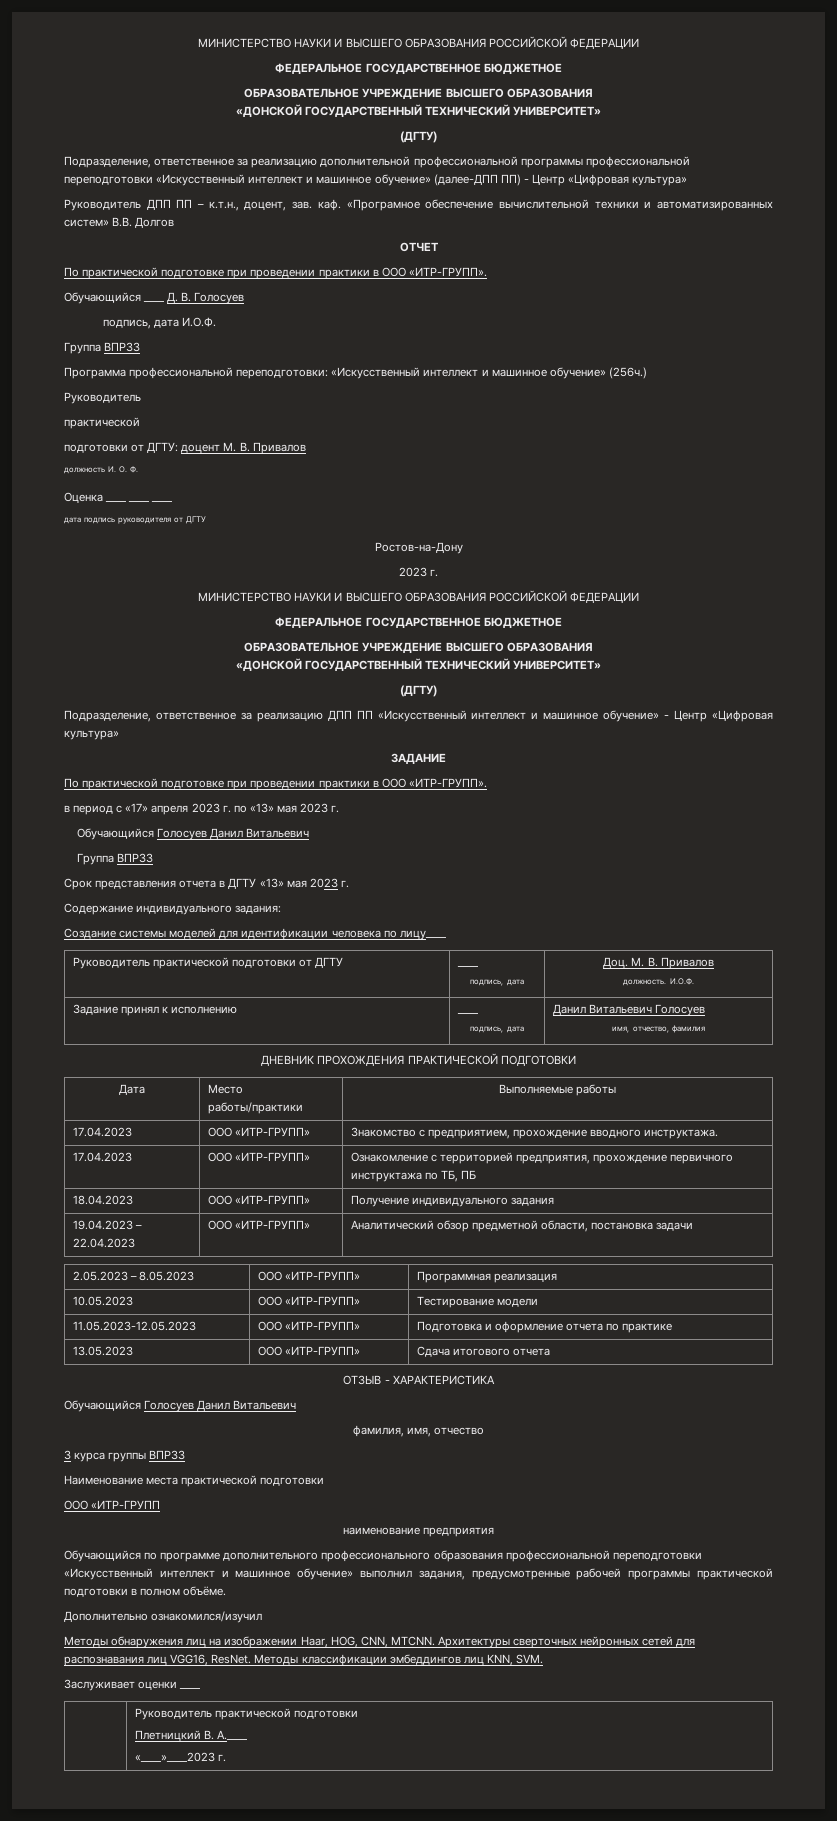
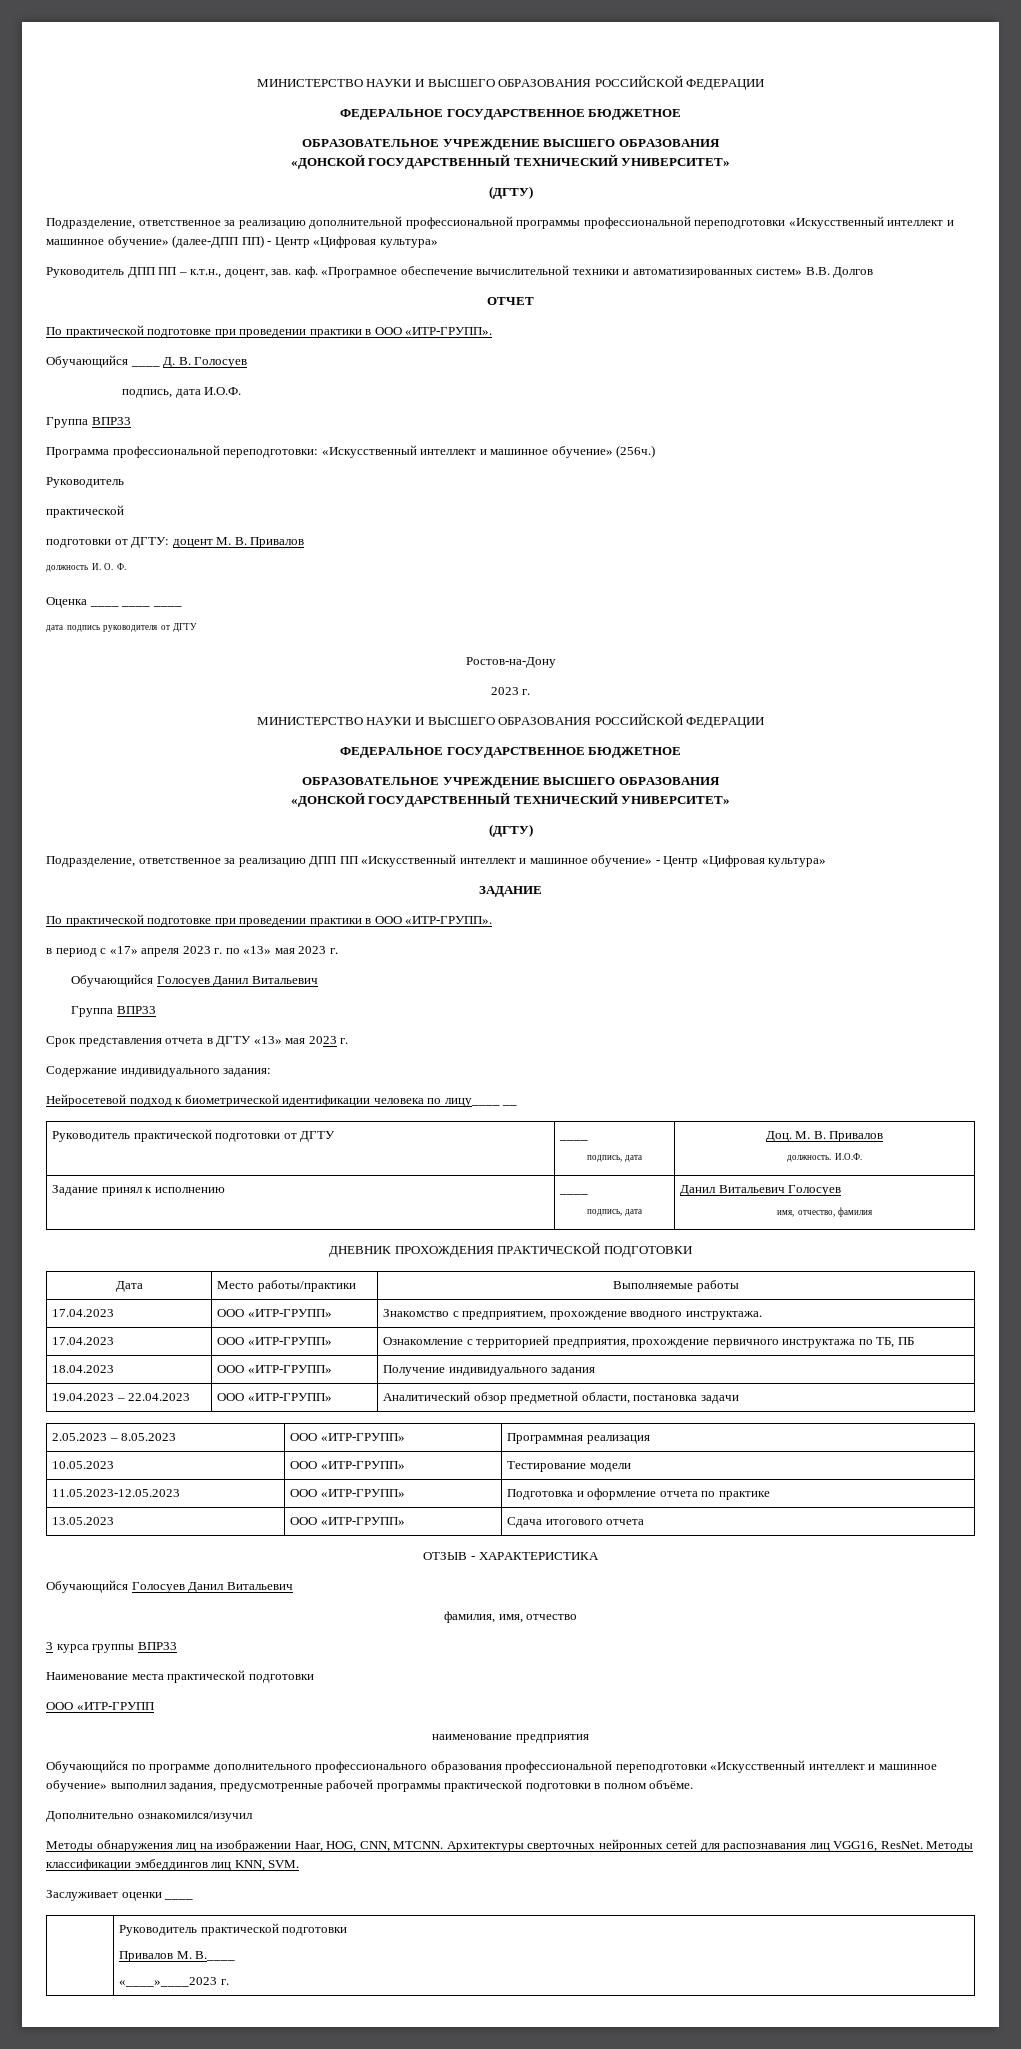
[64,928,239,939] Создание системы моделей для -> [46,1094,279,1107] Нейросетевой подход к биометрической
(446, 935) none -> [502,1104,518,1106] __
[134,1730,248,1741] Плетницкий В. А.____ -> [119,1951,236,1962] Привалов М. В.____

